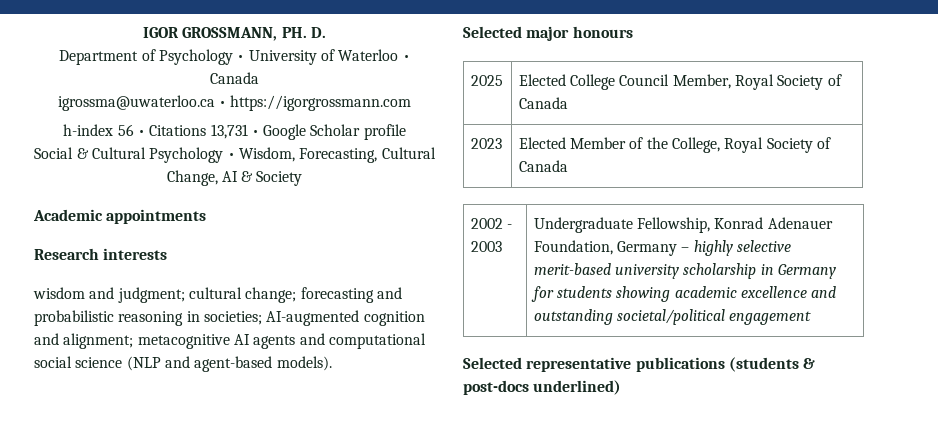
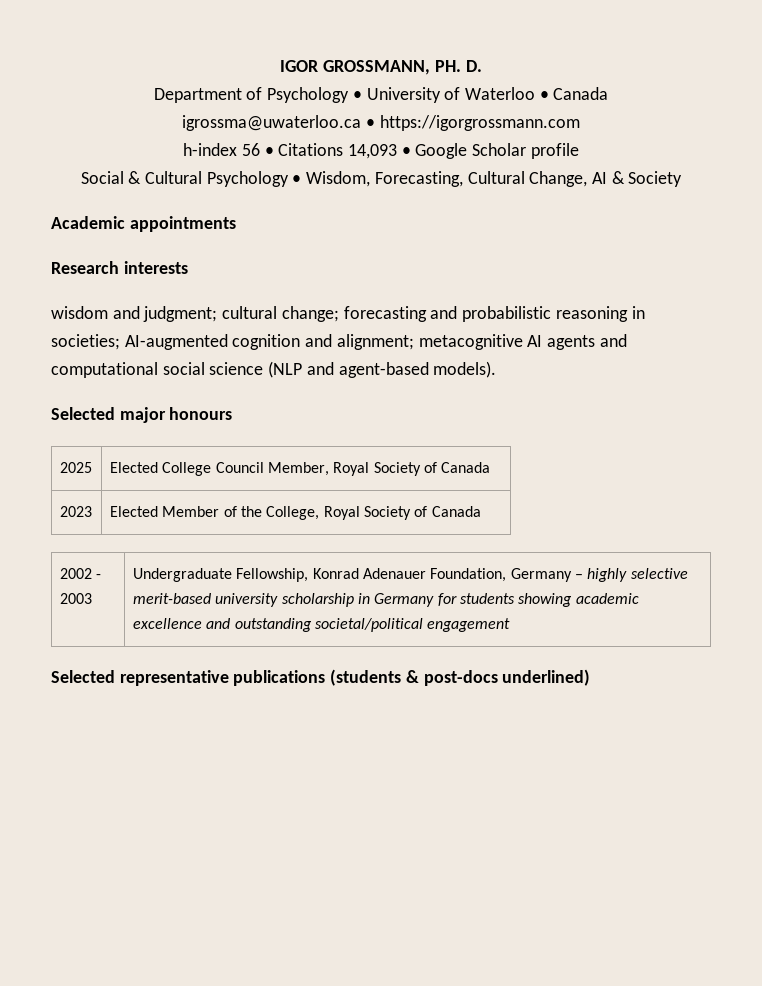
[210,124,248,139] 13,731 -> [348,144,397,159] 14,093

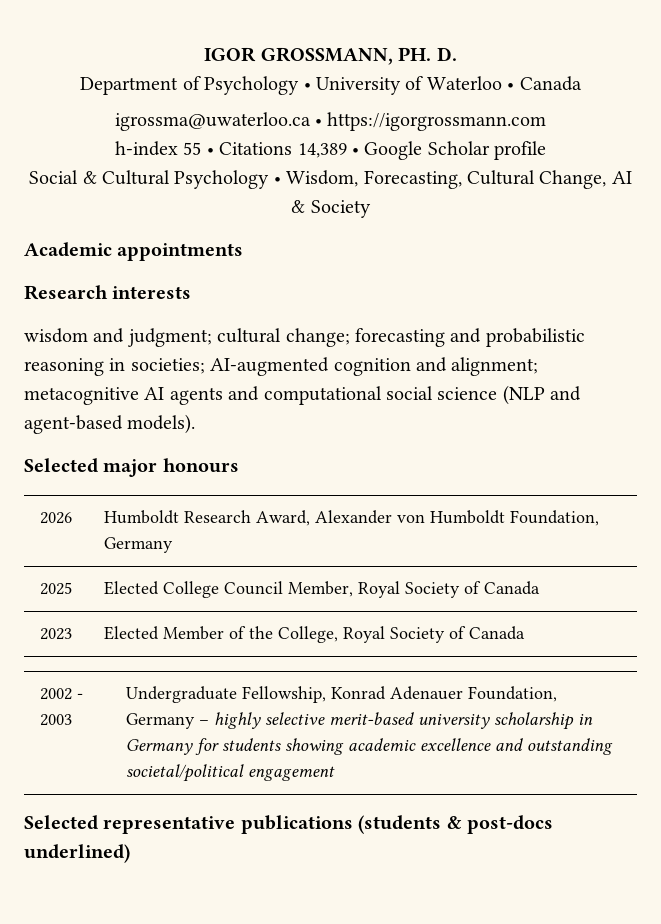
[241,143,260,156] 56 -> [183,142,202,155] 55
[348,144,397,159] 14,093 -> [297,143,347,158] 14,389
(233, 413) none -> [39,512,72,524] [103,510,599,526] [103,537,173,553] // 2026 | Humboldt Research Award, Alexander von Humboldt Foundation, Germany

